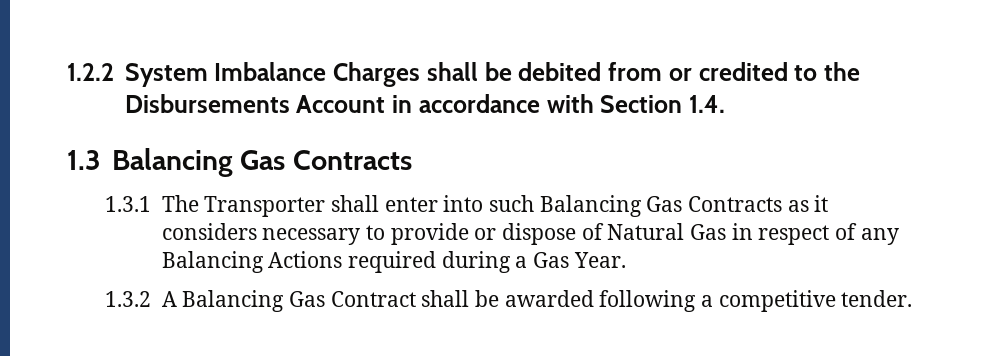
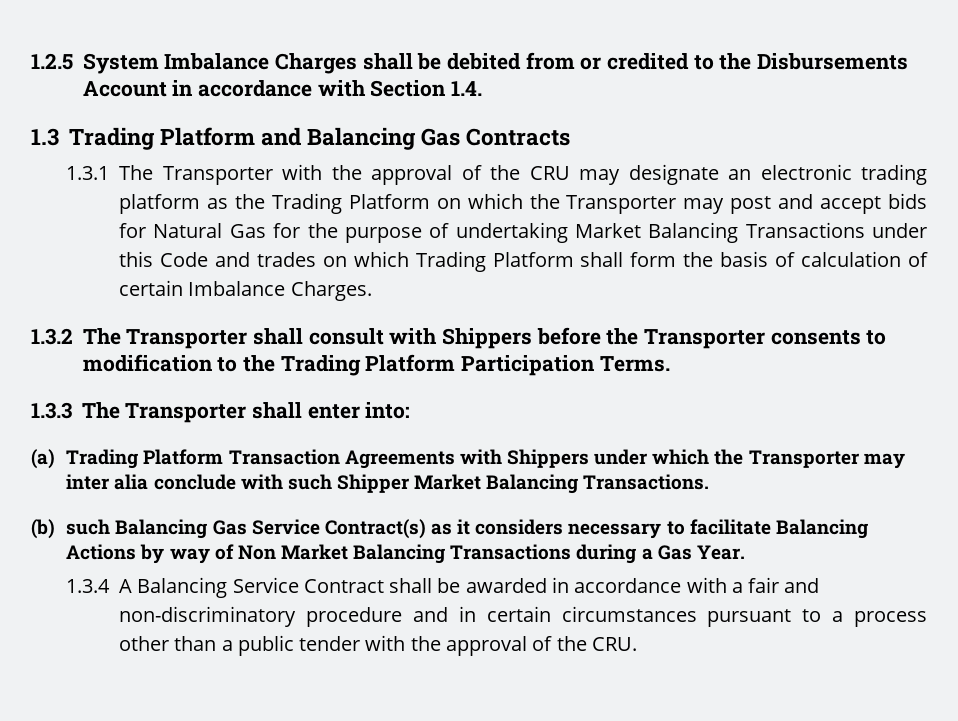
[67,63,114,81] 1.2.2 -> [31,53,73,70] 1.2.5
(101, 160) none -> [68,127,301,150] Trading Platform and
[331,195,484,212] shall enter into -> [282,164,927,185] [119,193,927,214] [119,222,927,243] [119,251,929,272] [119,280,372,301] [31,327,887,349] [82,354,670,376] [31,402,411,423] [31,449,905,469] [66,474,710,494] [31,519,55,539] with the approval of the CRU may designate an electronic trading platform as the Trading Platform on which the Transporter may post and accept bids for Natural Gas for the purpose of undertaking Market Balancing Transactions under this Code and trades on which Trading Platform shall form the basis of calculation of certain Imbalance Charges. // 1.3.2 The Transporter shall consult with Shippers before the Transporter consents to modification to the Trading Platform Participation Terms. // 1.3.3 The Transporter shall enter into: // (a) Trading Platform Transaction Agreements with Shippers under which the Transporter may inter alia conclude with such Shipper Market Balancing Transactions. // (b)
[688,196,783,212] Contracts -> [251,519,426,539] Service Contract(s)
[390,223,899,245] [161,251,437,273] provide or dispose of Natural Gas in respect of any Balancing Actions required -> [689,519,868,539] [66,544,572,564] facilitate Balancing Actions by way of Non Market Balancing Transactions
[105,291,152,307] 1.3.2 -> [66,579,111,593] 1.3.4
[289,291,326,307] Gas -> [232,577,299,593] Service
[599,290,913,312] following a competitive tender. -> [551,577,820,593] [119,606,928,627] [119,635,637,656] in accordance with a fair and non-discriminatory procedure and in certain circumstances pursuant to a process other than a public tender with the approval of the CRU.

